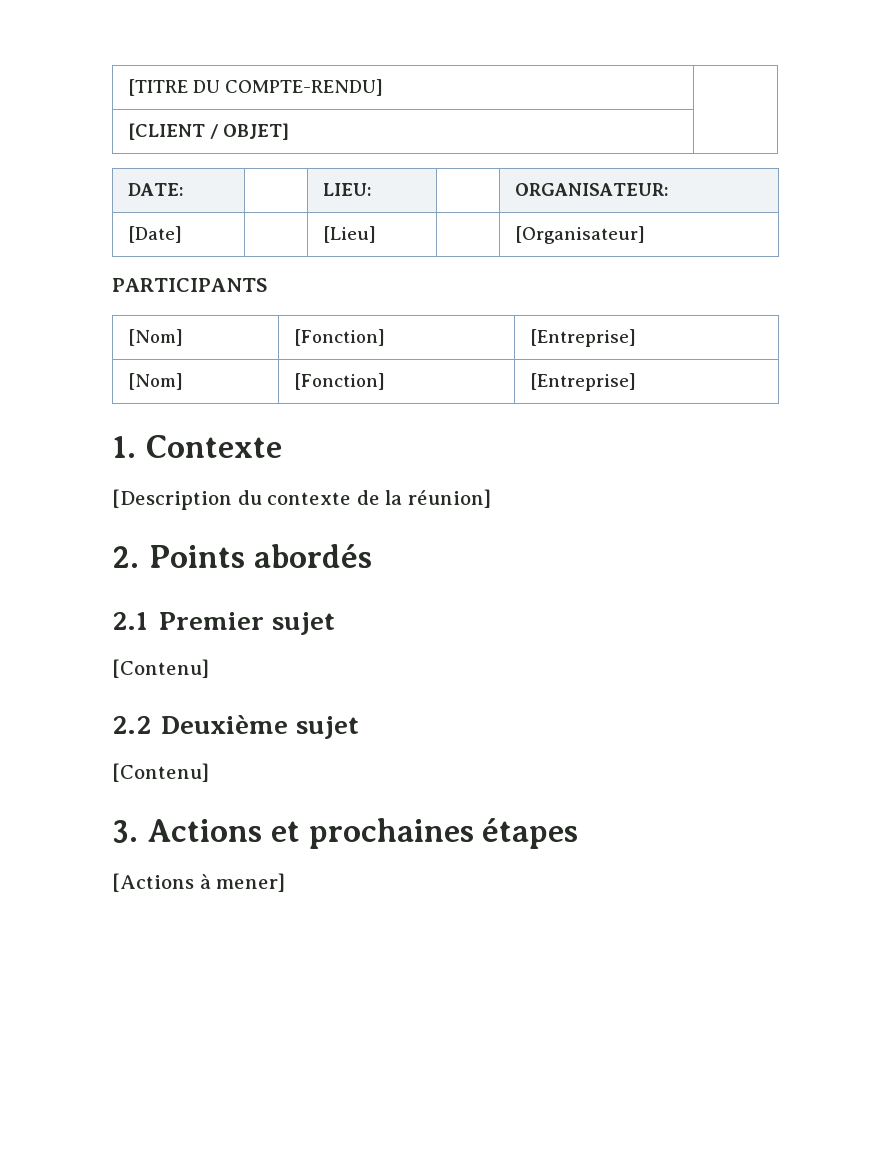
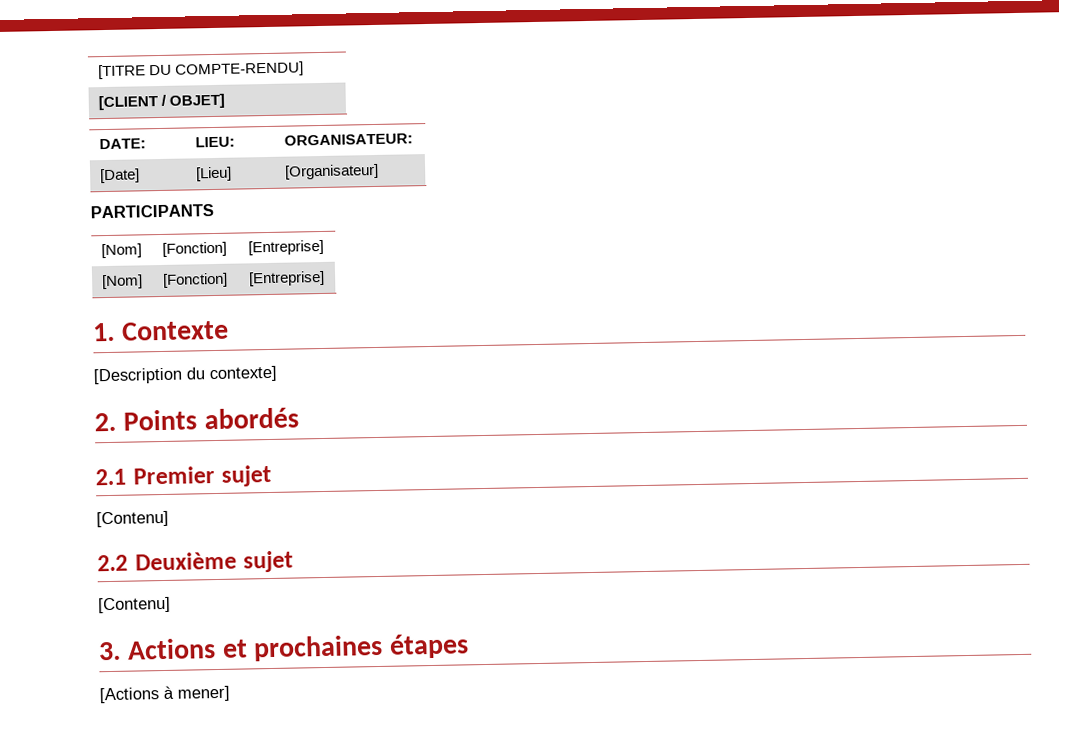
[267,489,491,508] contexte de la réunion] -> [209,365,278,383] contexte]

